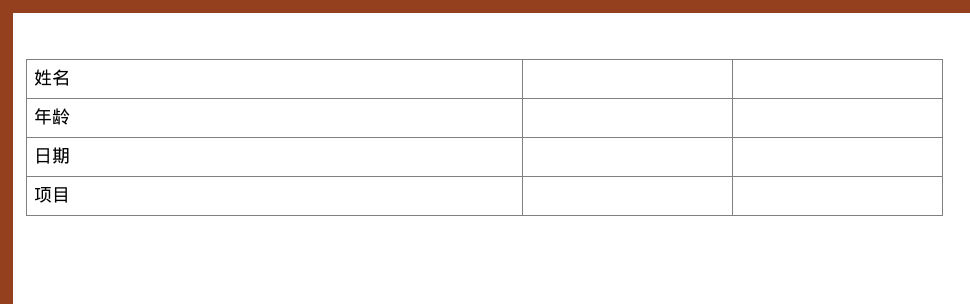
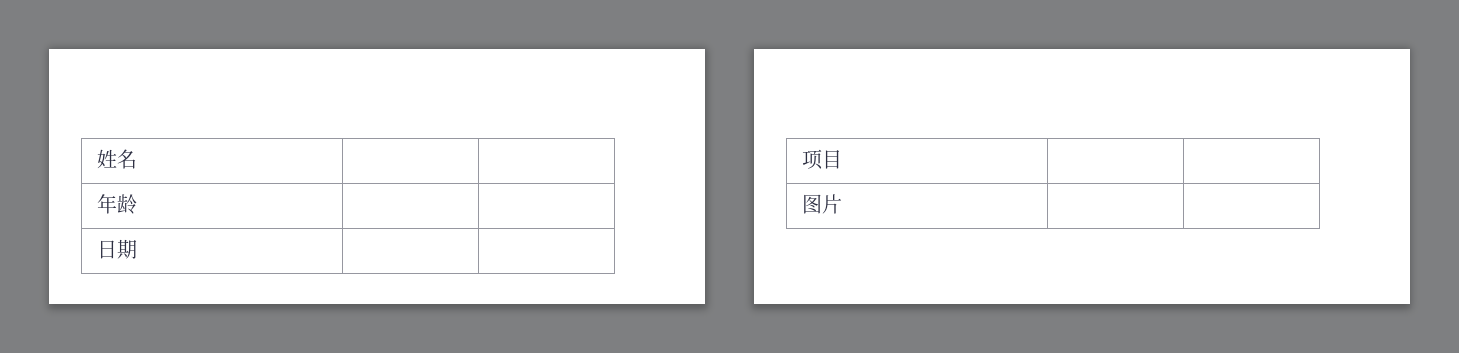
(71, 195) none -> [801,194,842,214] // 图片 | |

